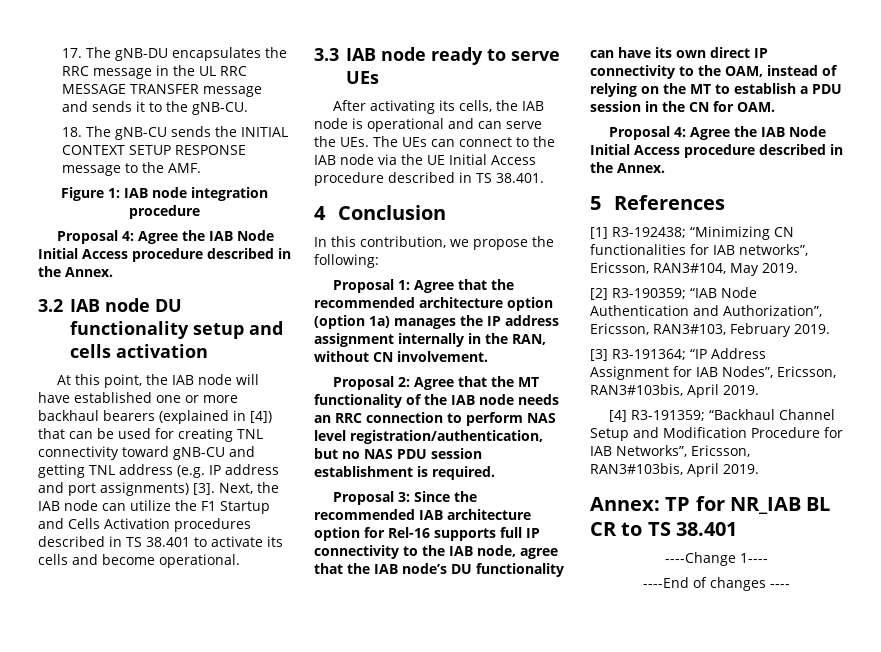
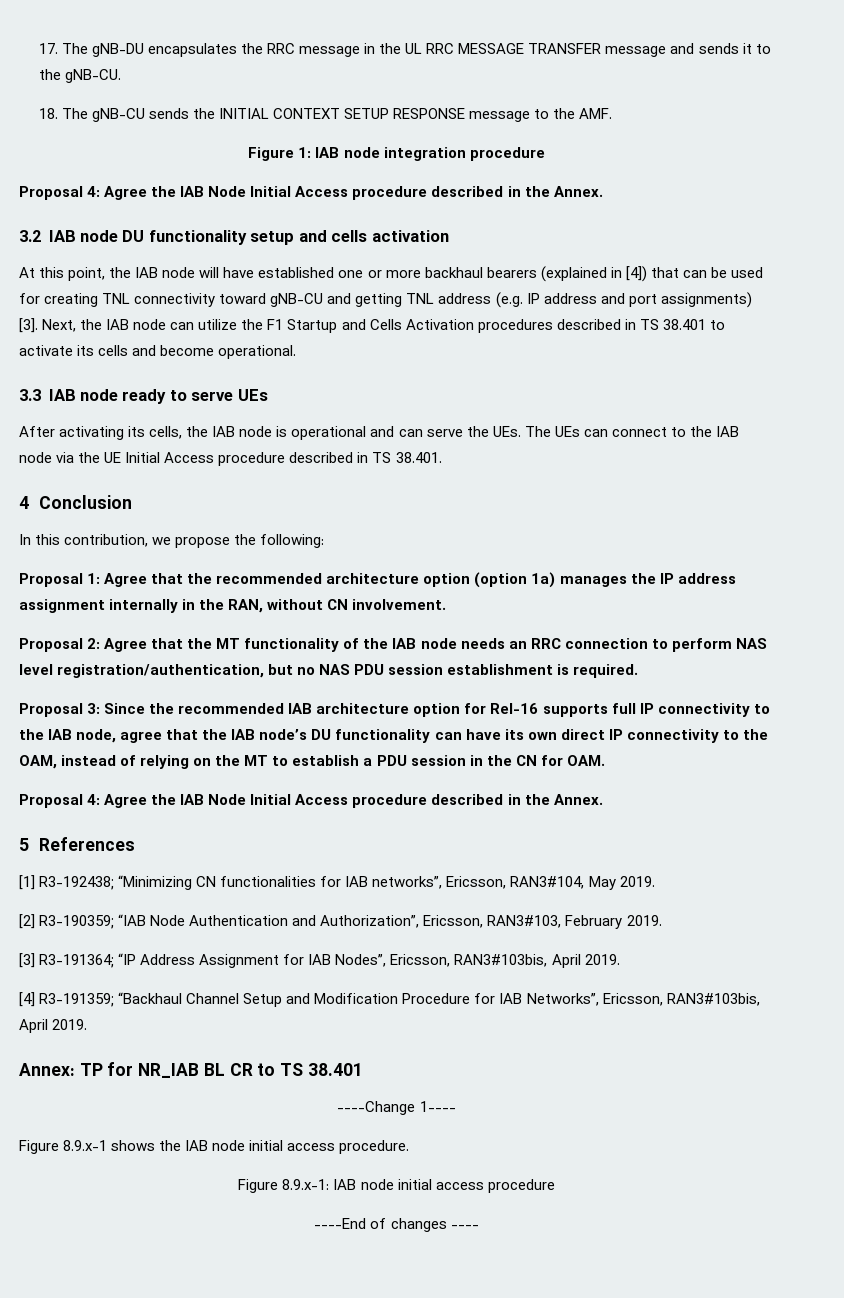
(768, 558) none -> [19,1140,410,1154] [238,1179,555,1193] // Figure 8.9.x-1 shows the IAB node initial access procedure. // Figure 8.9.x-1: IAB node initial access procedure

